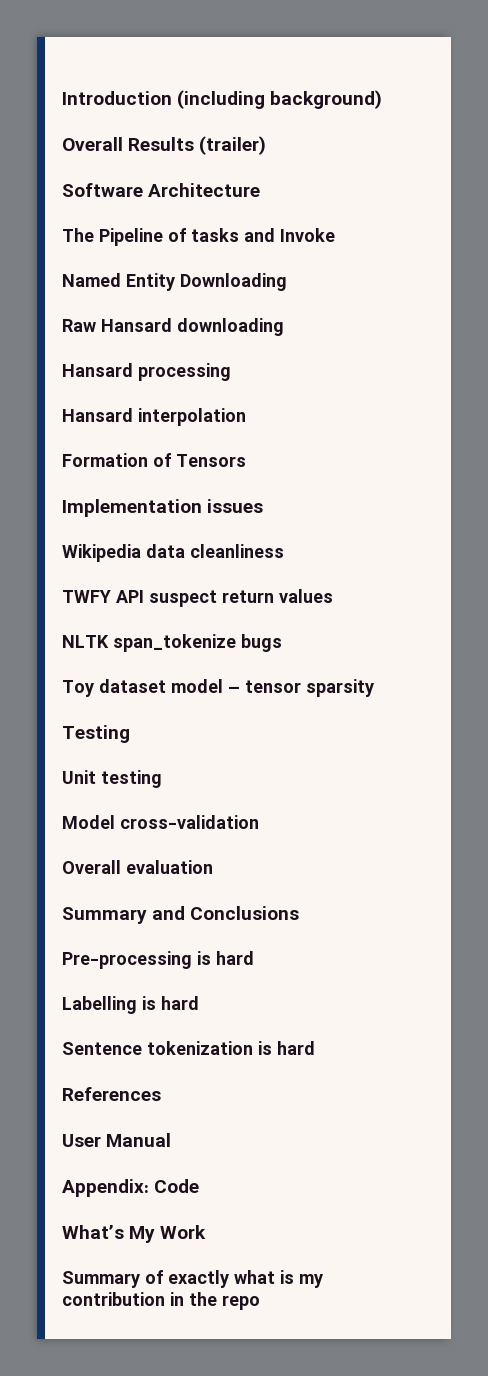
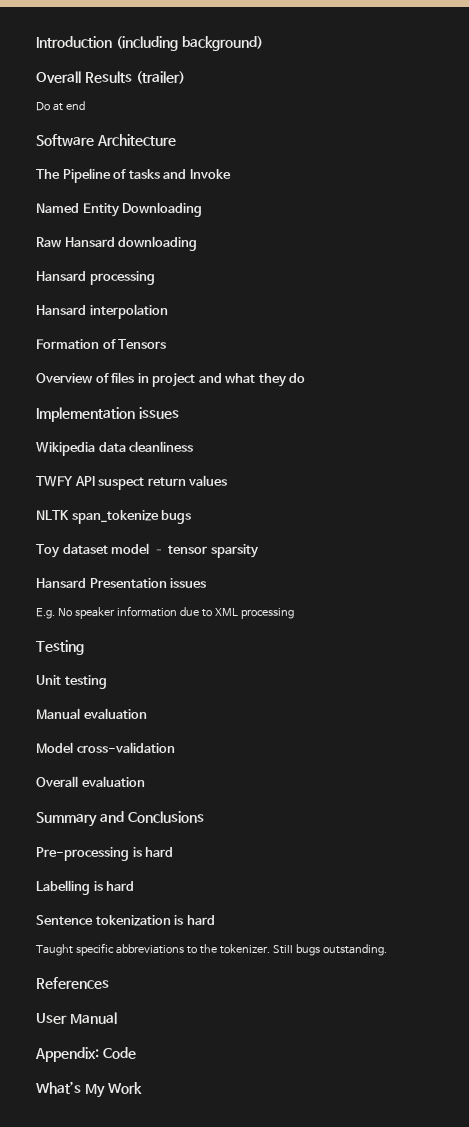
(267, 145) none -> [36,101,85,111] // Do at end
(246, 460) none -> [36,372,306,387] // Overview of files in project and what they do
(374, 688) none -> [36,578,207,588] [36,606,294,619] // Hansard Presentation issues // E.g. No speaker information due to XML processing
(162, 779) none -> [36,708,147,719] // Manual evaluation
(315, 1048) none -> [36,943,387,956] // Taught specific abbreviations to the tokenizer. Still bugs outstanding.
[62,1270,323,1288] [62,1292,260,1310] // Summary of exactly what is my contribution in the repo -> (142, 1088) none

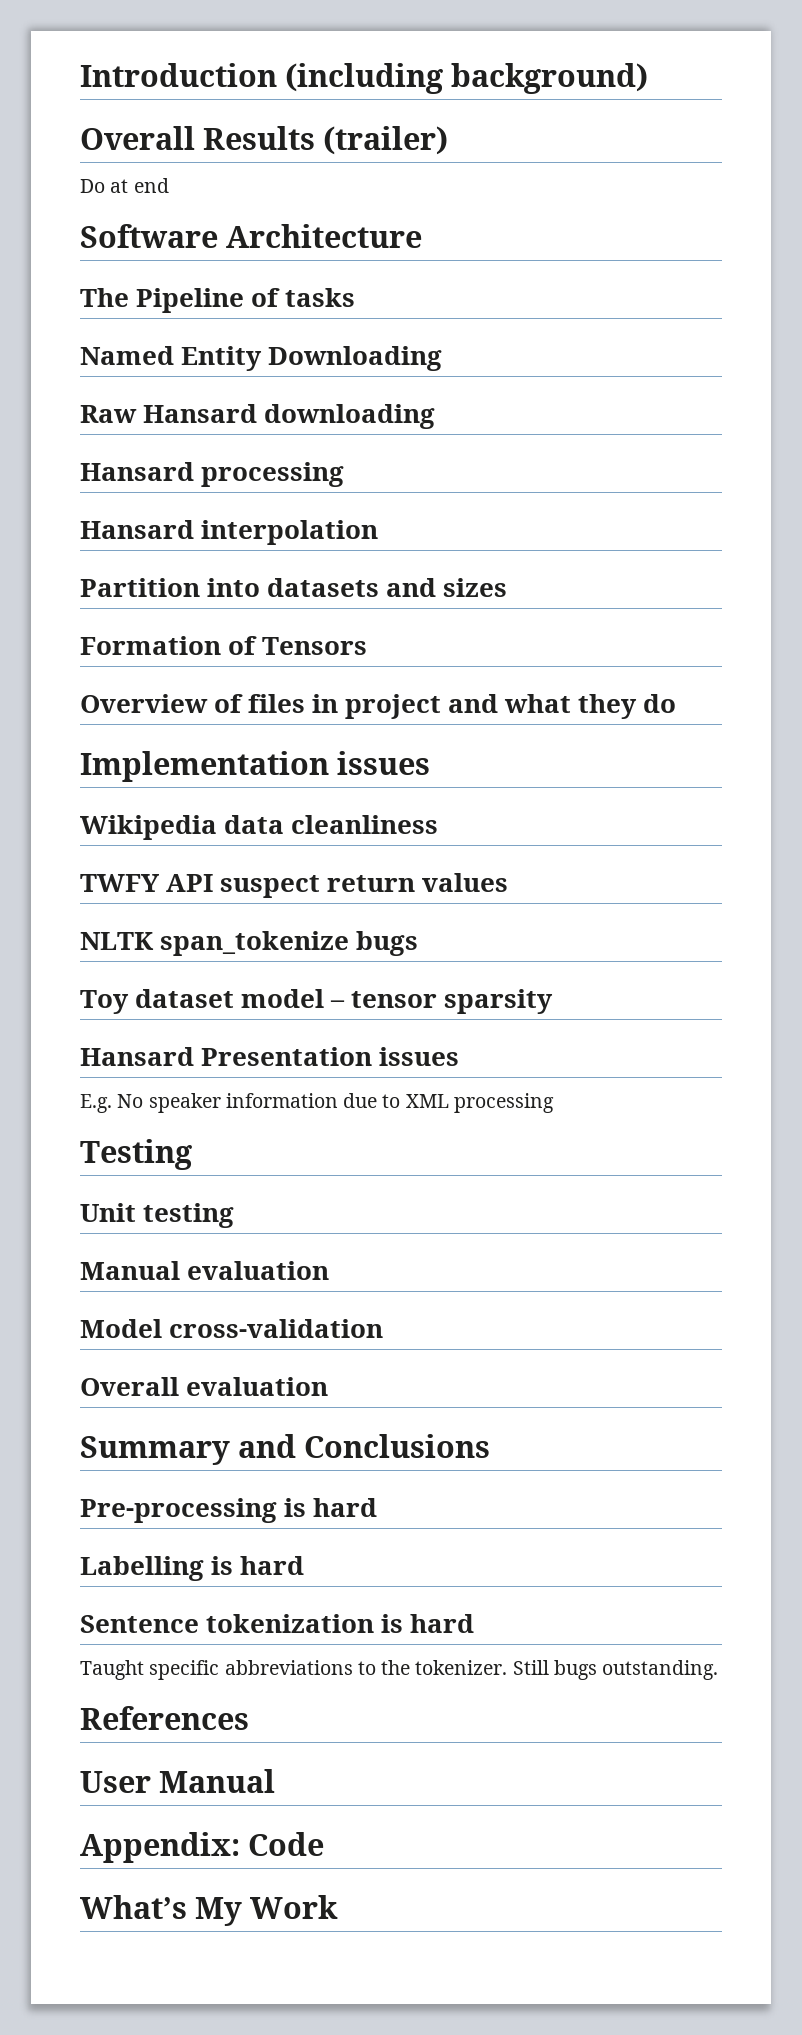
[163,169,231,179] and Invoke -> (356, 297) none
(168, 311) none -> [80,578,508,597] // Partition into datasets and sizes

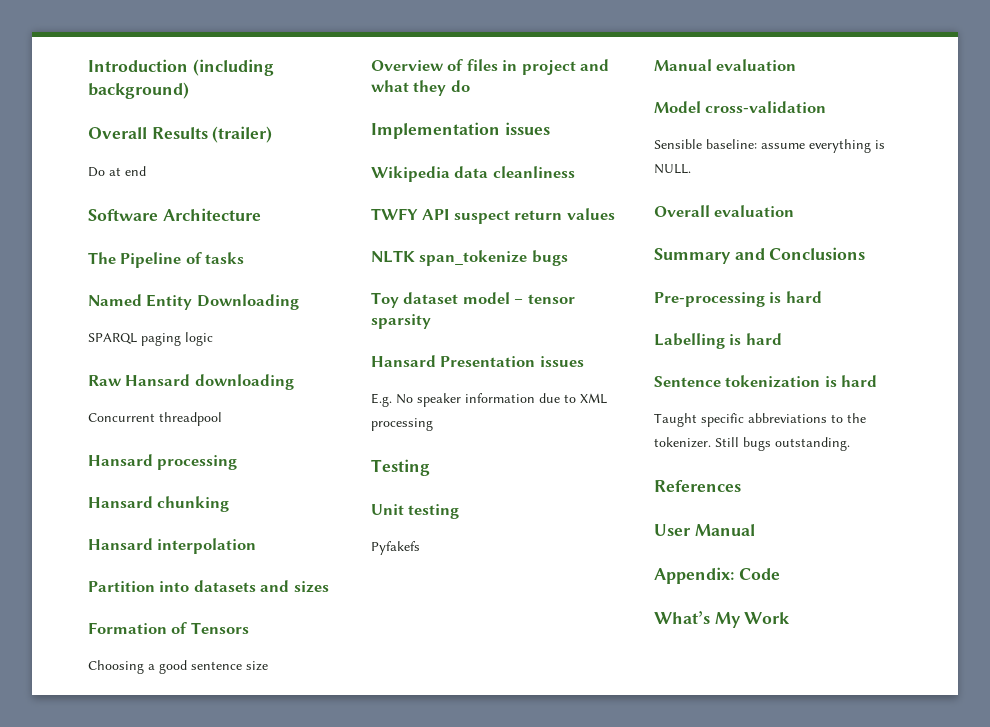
(443, 358) none -> [88,332,213,346] // SPARQL paging logic
(436, 416) none -> [88,412,222,426] // Concurrent threadpool
(345, 474) none -> [88,496,230,512] // Hansard chunking
(368, 646) none -> [88,660,268,674] // Choosing a good sentence size
(235, 1215) none -> [371,541,420,555] // Pyfakefs
(384, 1328) none -> [654,139,885,153] [654,164,691,174] // Sensible baseline: assume everything is NULL.

